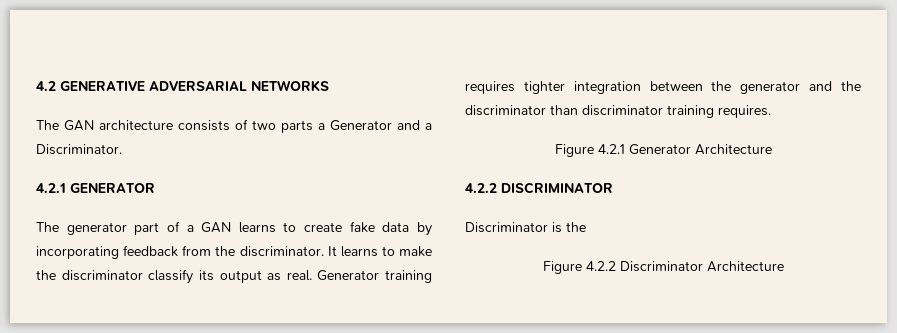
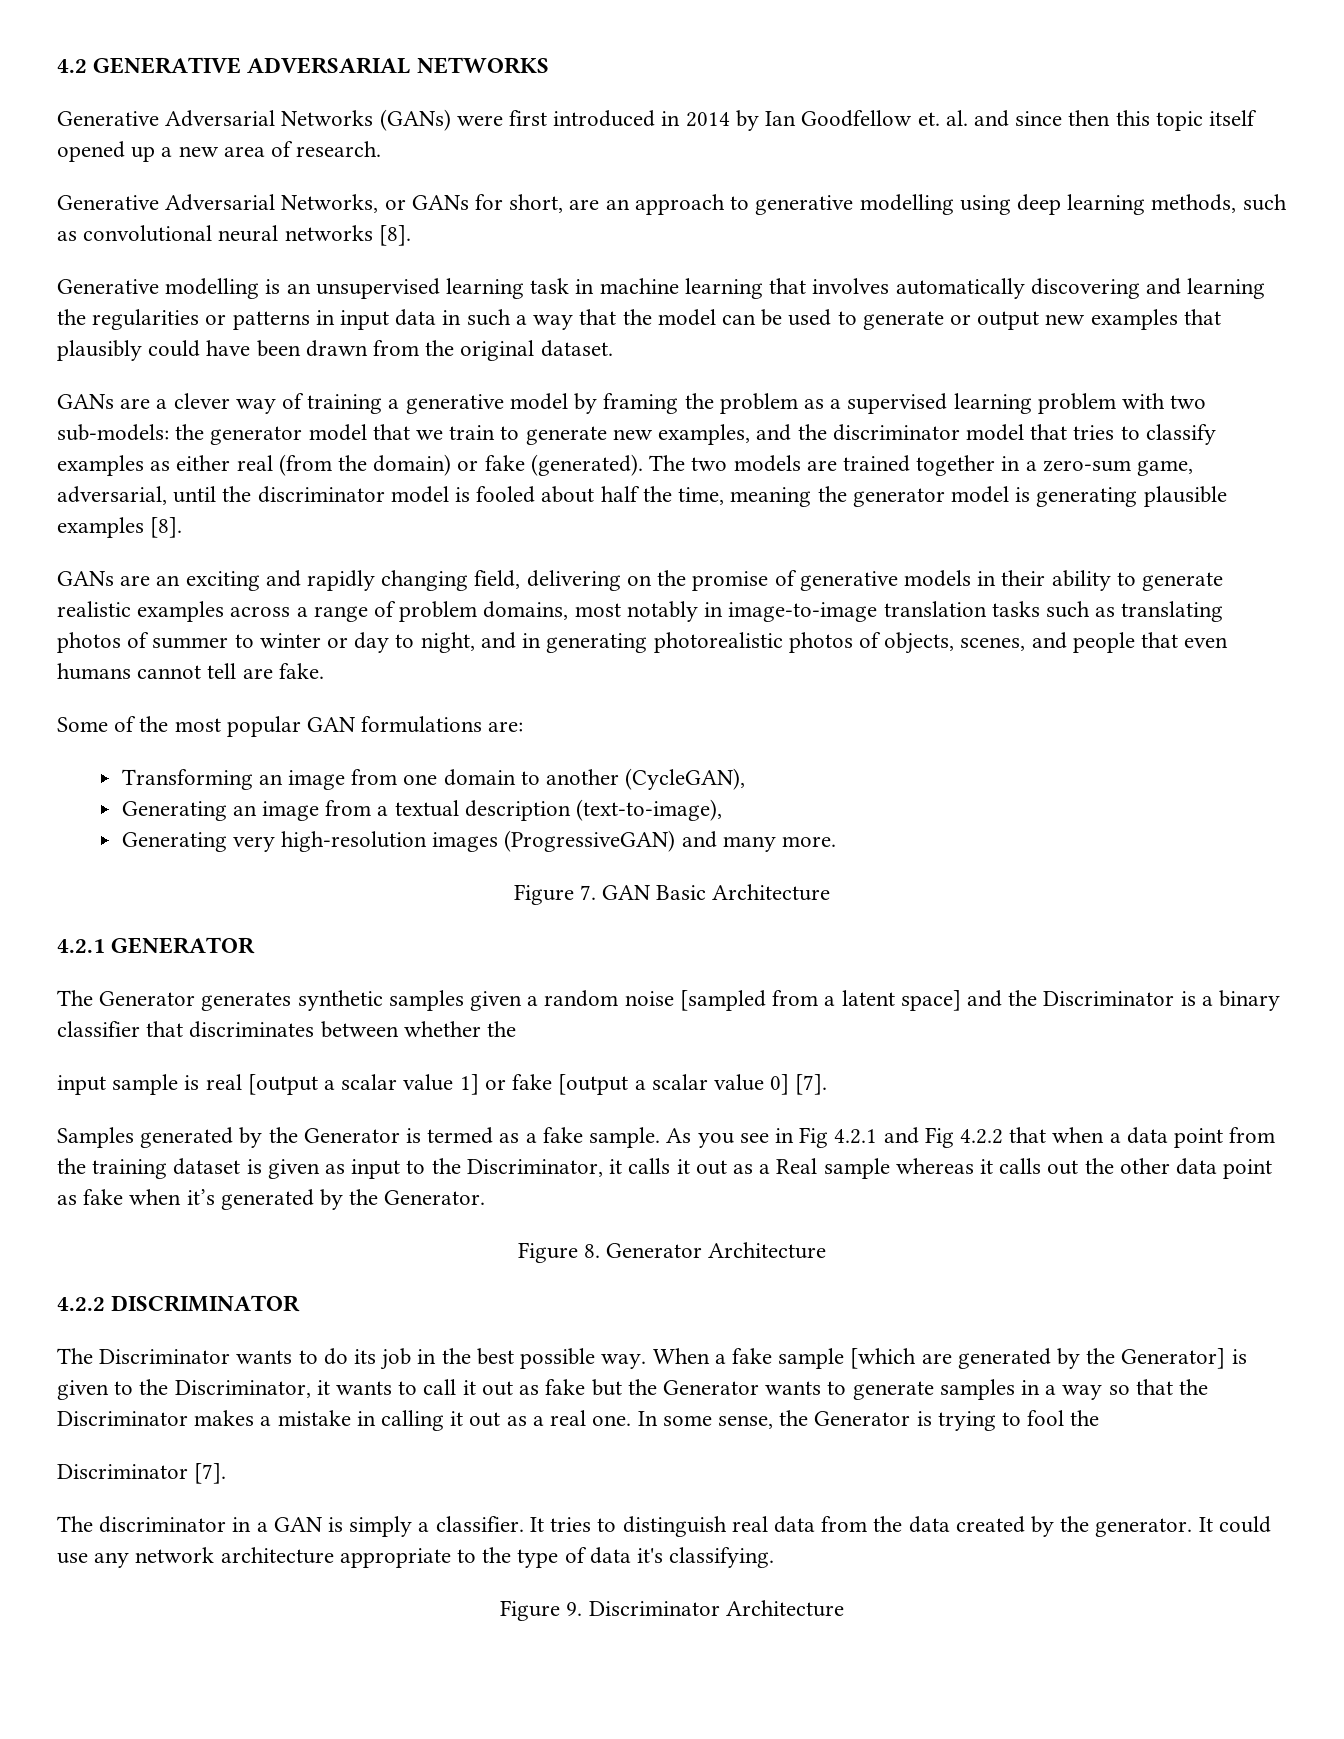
[36,119,432,133] [36,144,122,155] [36,183,155,193] [36,221,432,236] [36,245,432,259] [36,269,432,284] [465,81,861,94] [465,105,771,118] [554,144,625,157] The GAN architecture consists of two parts a Generator and a Discriminator. // 4.2.1 GENERATOR // The generator part of a GAN learns to create fake data by incorporating feedback from the discriminator. It learns to make the discriminator classify its output as real. Generator training requires tighter integration between the generator and the discriminator than discriminator training requires. // Figure 4.2.1 -> [57,109,1257,131] [57,141,382,162] [57,194,1287,215] [57,225,411,246] [57,278,1266,299] [57,309,1221,330] [57,340,613,361] [57,393,1207,414] [57,424,1216,445] [57,454,1193,476] [57,486,1227,507] [57,517,183,538] [57,570,1223,591] [57,601,1224,622] [57,632,1229,654] [57,663,324,680] [57,716,524,737] [121,768,746,790] [121,799,723,821] [121,830,837,852] [513,884,831,905] [57,937,256,954] [57,990,1280,1011] [57,1021,517,1038] [57,1074,828,1095] [57,1127,1276,1148] [57,1158,1273,1179] [57,1189,486,1210] [517,1242,600,1263] Generative Adversarial Networks (GANs) were first introduced in 2014 by Ian Goodfellow et. al. and since then this topic itself opened up a new area of research. // Generative Adversarial Networks, or GANs for short, are an approach to generative modelling using deep learning methods, such as convolutional neural networks [8]. // Generative modelling is an unsupervised learning task in machine learning that involves automatically discovering and learning the regularities or patterns in input data in such a way that the model can be used to generate or output new examples that plausibly could have been drawn from the original dataset. // GANs are a clever way of training a generative model by framing the problem as a supervised learning problem with two sub-models: the generator model that we train to generate new examples, and the discriminator model that tries to classify examples as either real (from the domain) or fake (generated). The two models are trained together in a zero-sum game, adversarial, until the discriminator model is fooled about half the time, meaning the generator model is generating plausible examples [8]. // GANs are an exciting and rapidly changing field, delivering on the promise of generative models in their ability to generate realistic examples across a range of problem domains, most notably in image-to-image translation tasks such as translating photos of summer to winter or day to night, and in generating photorealistic photos of objects, scenes, and people that even humans cannot tell are fake. // Some of the most popular GAN formulations are: // Transforming an image from one domain to another (CycleGAN), // Generating an image from a textual description (text-to-image), // Generating very high-resolution images (ProgressiveGAN) and many more. // Figure 7. GAN Basic Architecture // 4.2.1 GENERATOR // The Generator generates synthetic samples given a random noise [sampled from a latent space] and the Discriminator is a binary classifier that discriminates between whether the // input sample is real [output a scalar value 1] or fake [output a scalar value 0] [7]. // Samples generated by the Generator is termed as a fake sample. As you see in Fig 4.2.1 and Fig 4.2.2 that when a data point from the training dataset is given as input to the Discriminator, it calls it out as a Real sample whereas it calls out the other data point as fake when it’s generated by the Generator. // Figure 8.
[465,222,586,233] [542,261,616,274] Discriminator is the // Figure 4.2.2 -> [57,1348,1247,1370] [57,1379,1209,1400] [57,1410,1100,1431] [57,1463,227,1484] [57,1516,1271,1537] [57,1547,775,1568] [500,1600,583,1621] The Discriminator wants to do its job in the best possible way. When a fake sample [which are generated by the Generator] is given to the Discriminator, it wants to call it out as fake but the Generator wants to generate samples in a way so that the Discriminator makes a mistake in calling it out as a real one. In some sense, the Generator is trying to fool the // Discriminator [7]. // The discriminator in a GAN is simply a classifier. It tries to distinguish real data from the data created by the generator. It could use any network architecture appropriate to the type of data it's classifying. // Figure 9.

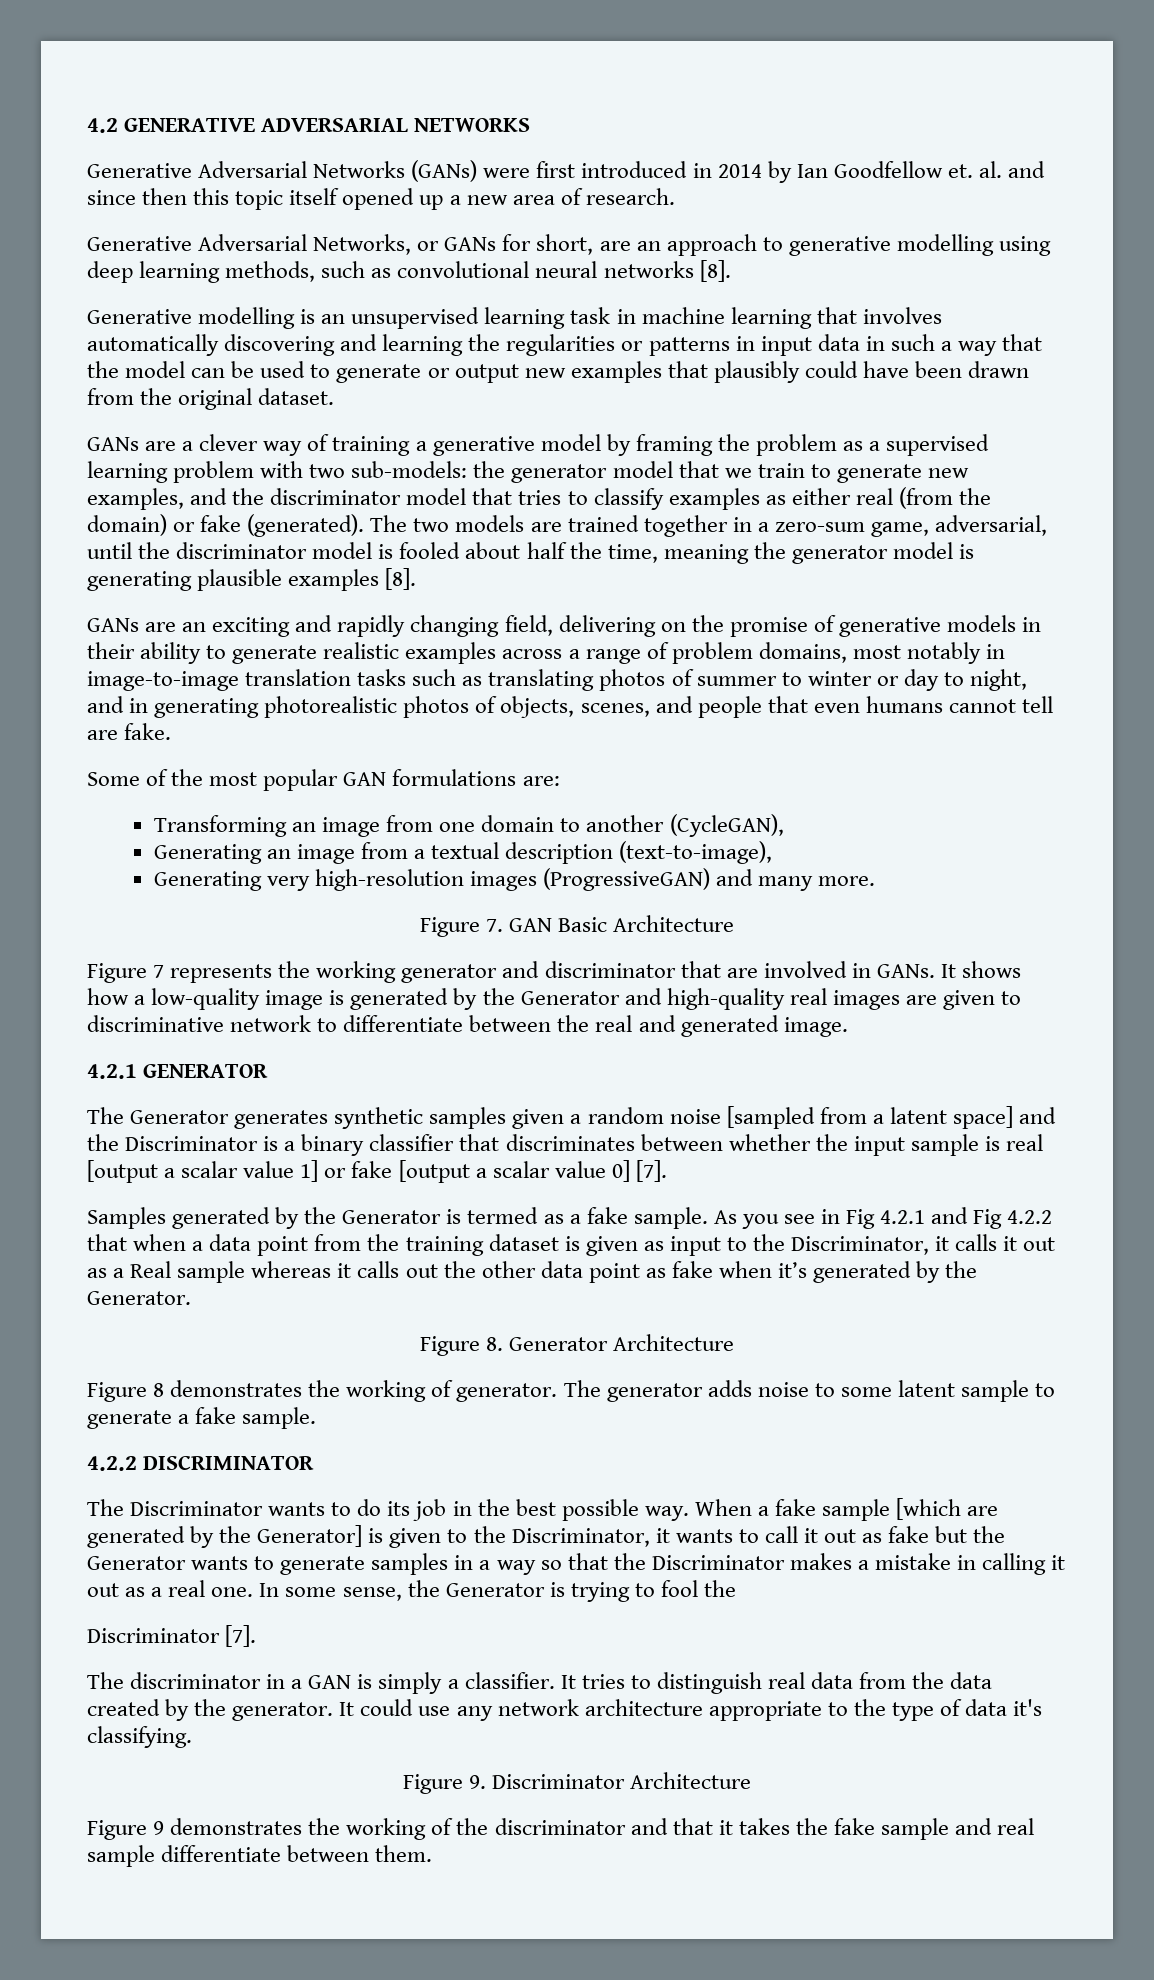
(831, 892) none -> [87,961,1022,983] [87,988,1022,1010] [87,1015,848,1037] // Figure 7 represents the working generator and discriminator that are involved in GANs. It shows how a low-quality image is generated by the Generator and high-quality real images are given to discriminative network to differentiate between the real and generated image.
(517, 1029) // -> (848, 1142) none
(827, 1250) none -> [87,1380,1056,1402] [87,1407,317,1429] // Figure 8 demonstrates the working of generator. The generator adds noise to some latent sample to generate a fake sample.
(844, 1608) none -> [87,1818,1035,1840] [87,1845,433,1867] // Figure 9 demonstrates the working of the discriminator and that it takes the fake sample and real sample differentiate between them.

